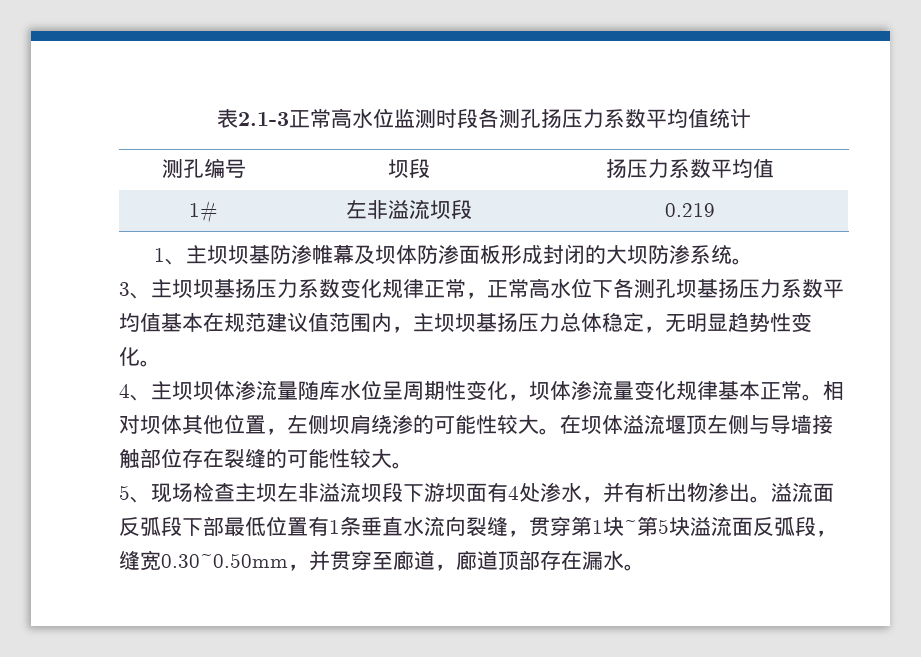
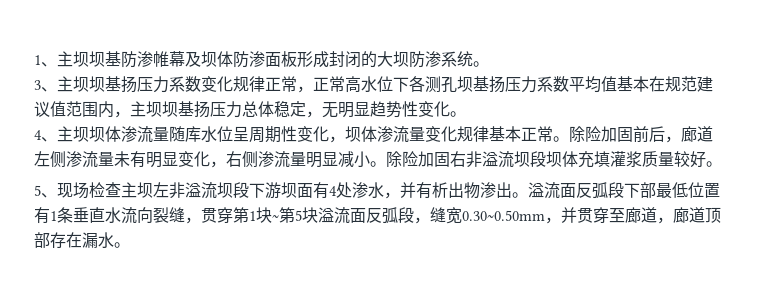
[217,108,751,129] [161,158,246,178] [388,159,430,178] [605,158,774,178] [189,200,218,223] [346,199,472,219] [664,203,715,217] 表2.1-3正常高水位监测时段各测孔扬压力系数平均值统计 // 测孔编号 | 坝段 | 扬压力系数平均值 // 1# | 左非溢流坝段 | 0.219 // -> (34, 60) none
[823,381,844,400] [119,414,833,435] [119,448,392,469] 相对坝体其他位置，左侧坝肩绕渗的可能性较大。在坝体溢流堰顶左侧与导墙接触部位存在裂缝的可能性较大 -> [569,126,713,143] [34,151,706,168] 除险加固前后，廊道左侧渗流量未有明显变化，右侧渗流量明显减小。除险加固右非溢流坝段坝体充填灌浆质量较好

